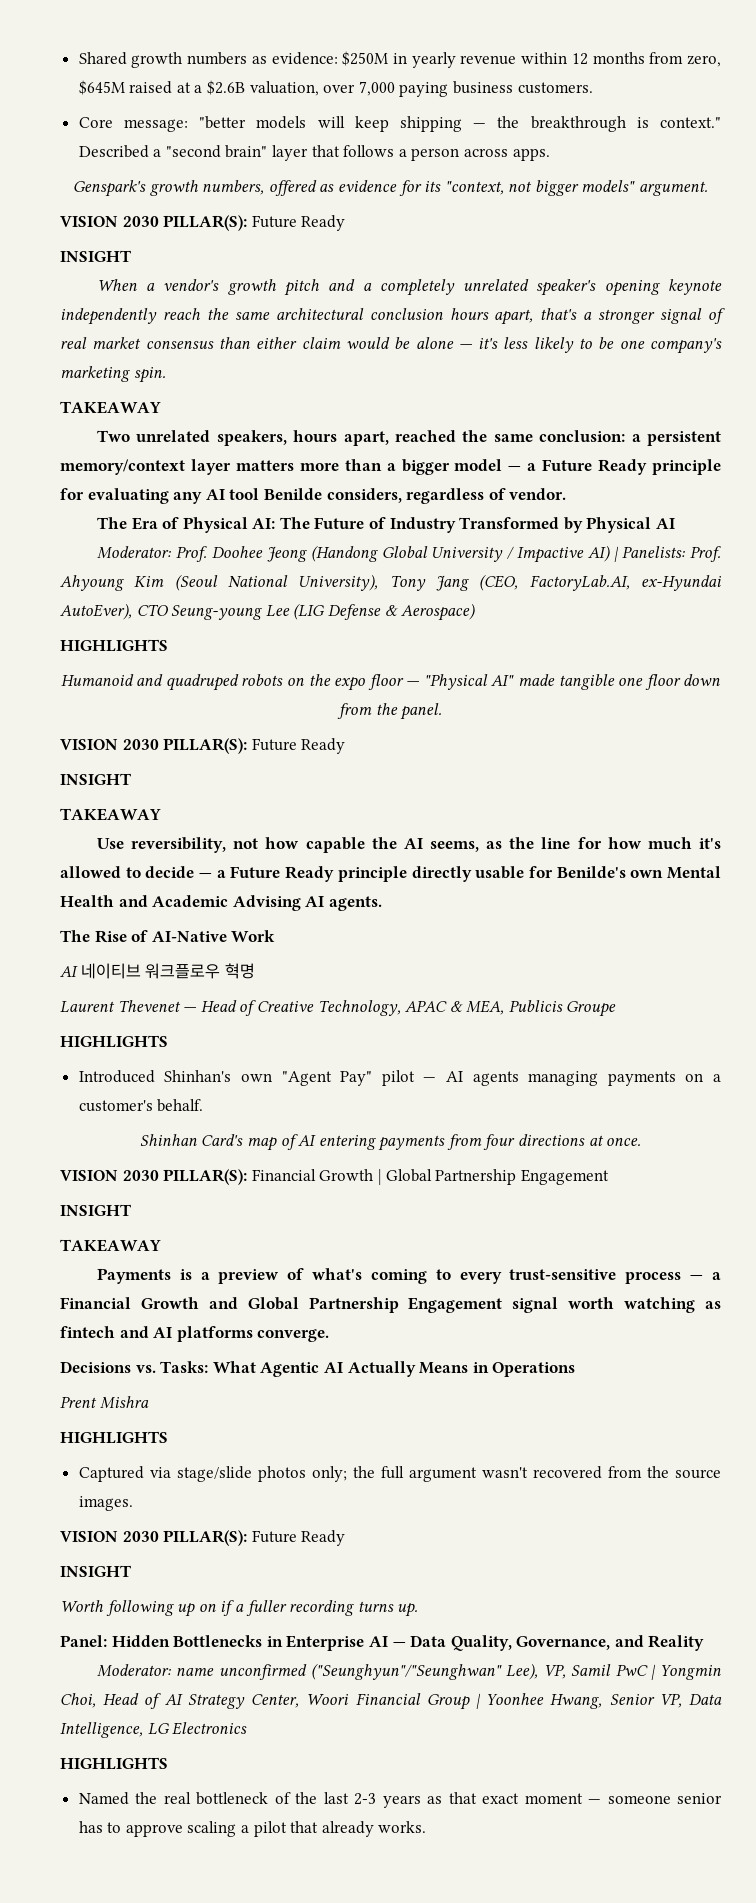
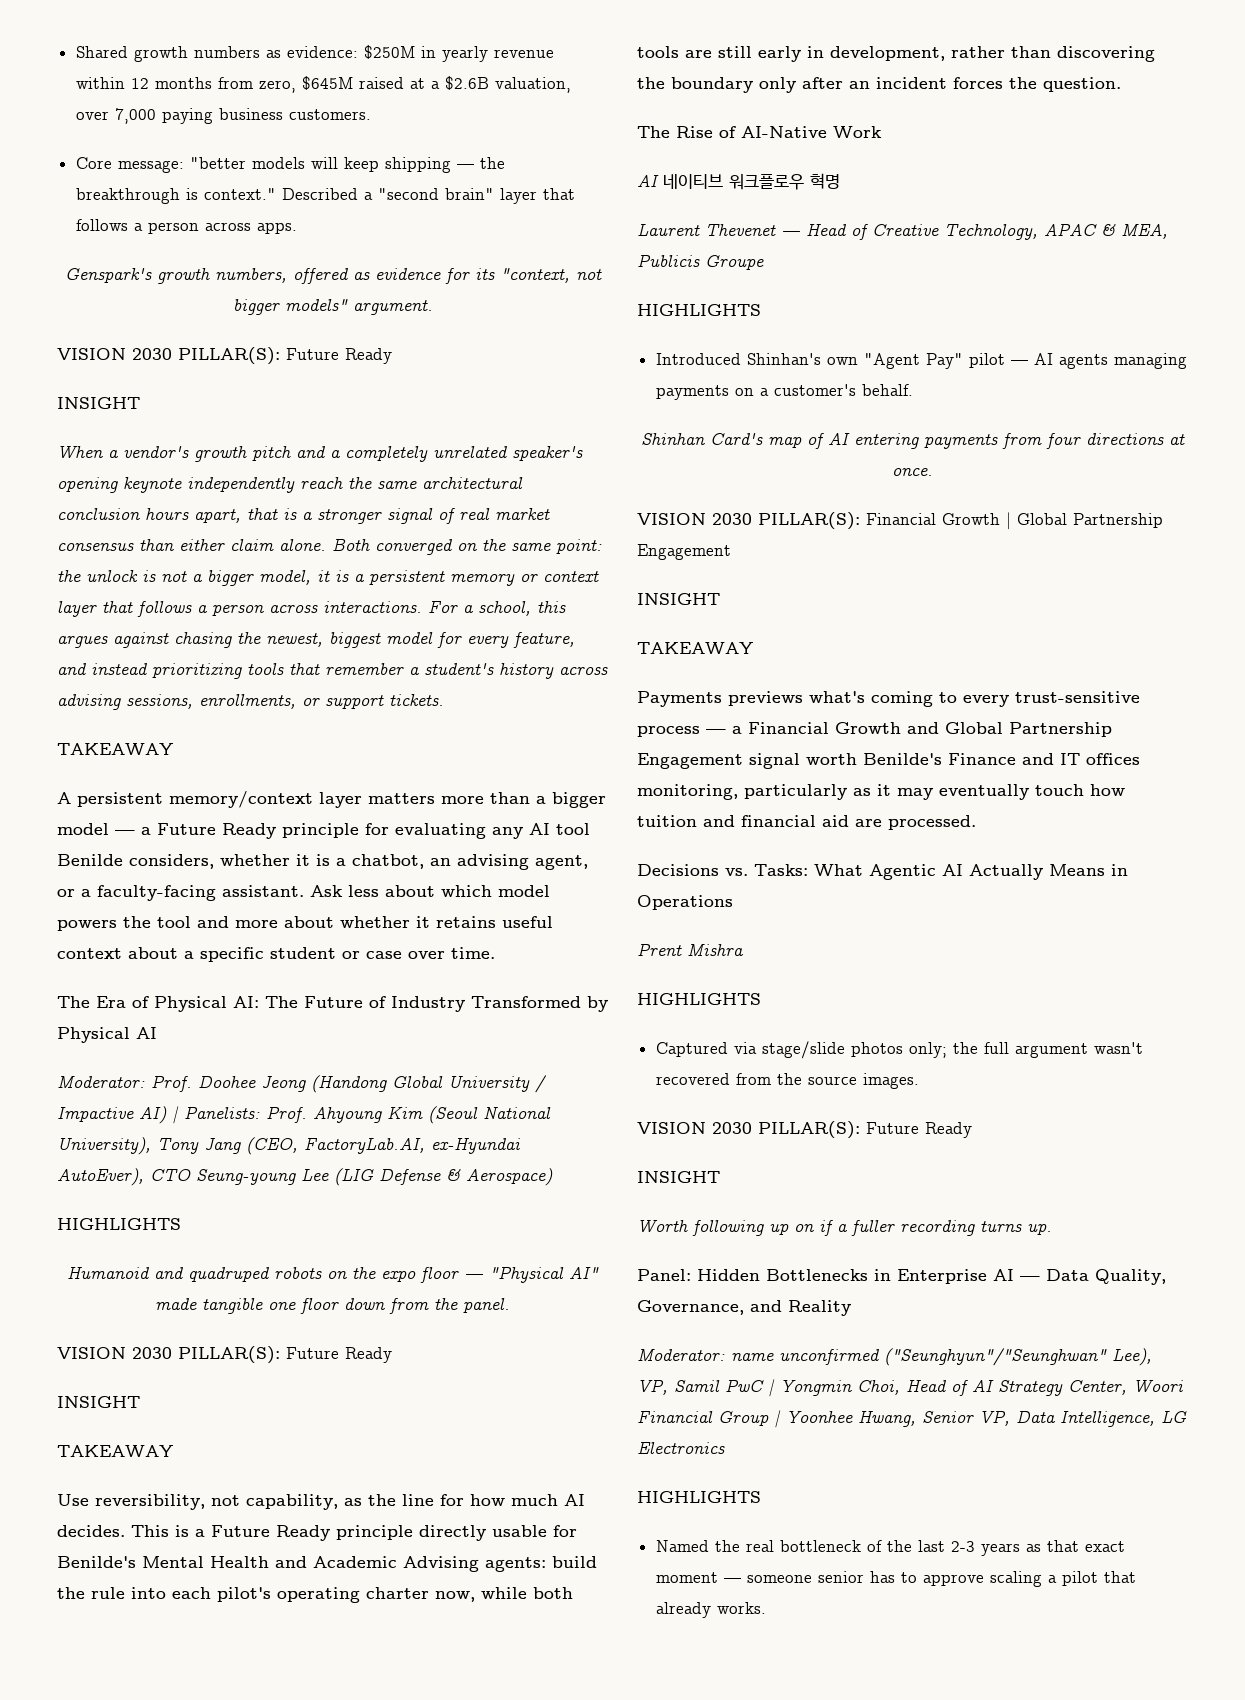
[540,308,578,320] that's -> [247,508,297,520] that is
[345,337,722,354] [60,366,166,383] [60,401,161,414] [96,430,641,446] would be alone — it's less likely to be one company's marketing spin. // TAKEAWAY // Two unrelated speakers, hours apart, reached the same conclusion: a -> [279,538,602,555] [57,570,599,586] [57,601,566,617] [57,632,575,648] [57,663,608,679] [57,694,444,710] [57,743,174,755] [57,792,71,804] alone. Both converged on the same point: the unlock is not a bigger model, it is a persistent memory or context layer that follows a person across interactions. For a school, this argues against chasing the newest, biggest model for every feature, and instead prioritizing tools that remember a student's history across advising sessions, enrollments, or support tickets. // TAKEAWAY // A
[406,488,567,504] regardless of vendor. -> [220,854,588,870] [57,885,550,901] [57,916,553,931] [57,947,495,962] whether it is a chatbot, an advising agent, or a faculty-facing assistant. Ask less about which model powers the tool and more about whether it retains useful context about a specific student or case over time.
[265,837,479,853] how capable the AI seems, -> [246,1494,338,1510] capability,
[698,838,721,849] [60,866,213,878] it's allowed to decide — -> [564,1494,585,1506] [57,1525,189,1537] AI decides. This is
[630,870,664,878] own -> (136, 1562) none
[305,896,382,911] AI agents. -> [485,1556,597,1572] [57,1587,573,1603] [637,46,1155,62] [637,77,1121,93] agents: build the rule into each pilot's operating charter now, while both tools are still early in development, rather than discovering the boundary only after an incident forces the question.
[179,1268,305,1284] is a preview of -> [728,691,803,706] previews
[624,1297,721,1313] [60,1326,330,1342] watching as fintech and AI platforms converge. -> [863,753,1140,765] [637,784,1125,800] [637,815,976,830] Benilde's Finance and IT offices monitoring, particularly as it may eventually touch how tuition and financial aid are processed.

